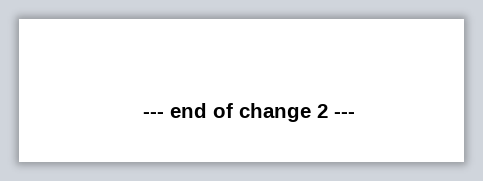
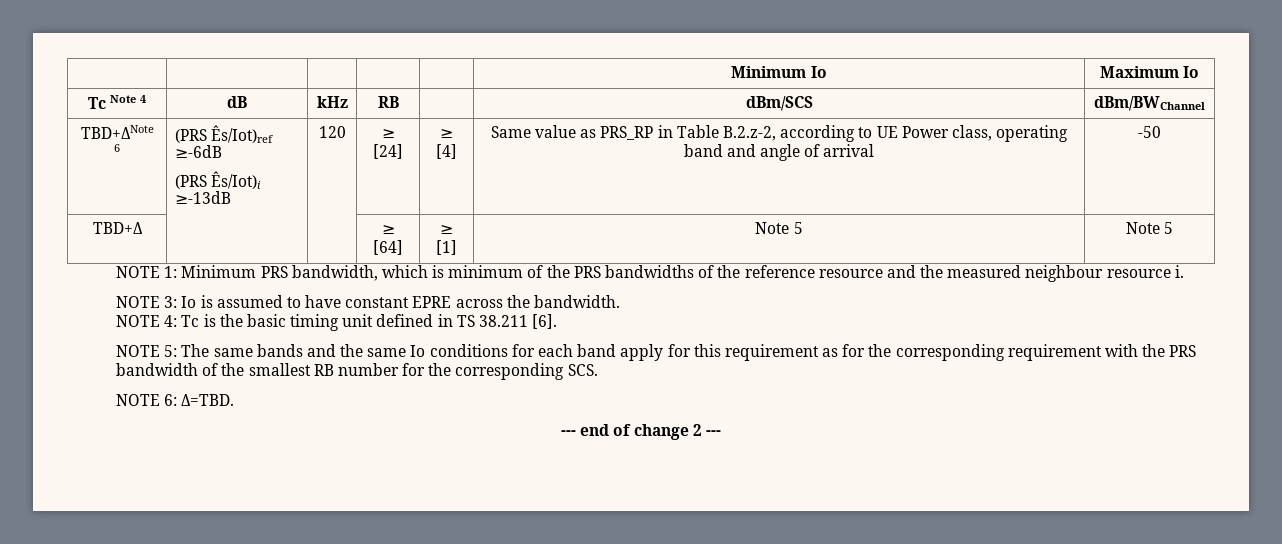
(142, 115) none -> [731,66,827,78] [1099,66,1200,78] [87,95,147,109] [227,96,247,108] [316,96,348,108] [377,96,399,108] [745,96,813,111] [1094,96,1205,111] [80,125,154,139] [114,144,120,152] [174,125,273,143] [174,145,222,158] [174,171,261,189] [174,191,231,204] [318,126,346,138] [381,129,395,138] [373,144,403,159] [440,129,453,138] [436,144,457,159] [490,125,1069,142] [683,144,875,161] [1138,126,1161,138] [92,222,142,234] [381,225,395,234] [373,240,403,255] [440,225,453,234] [436,240,457,255] [755,222,803,234] [1125,222,1174,234] [115,265,1184,282] [115,295,620,308] [115,314,558,331] [115,344,1197,361] [115,363,598,380] [115,394,235,406] | | | | | Minimum Io | Maximum Io // Tc Note 4 | dB | kHz | RB | | dBm/SCS | dBm/BWChannel // TBD+ΔNote 6 | (PRS Ês/Iot)ref ≥-6dB // (PRS Ês/Iot)i ≥-13dB | 120 | ≥ [24] | ≥ [4] | Same value as PRS_RP in Table B.2.z-2, according to UE Power class, operating band and angle of arrival | -50 // TBD+Δ | | | ≥ [64] | ≥ [1] | Note 5 | Note 5 // NOTE 1: Minimum PRS bandwidth, which is minimum of the PRS bandwidths of the reference resource and the measured neighbour resource i. // NOTE 3: Io is assumed to have constant EPRE across the bandwidth. // NOTE 4: Tc is the basic timing unit defined in TS 38.211 [6]. // NOTE 5: The same bands and the same Io conditions for each band apply for this requirement as for the corresponding requirement with the PRS bandwidth of the smallest RB number for the corresponding SCS. // NOTE 6: Δ=TBD. //

